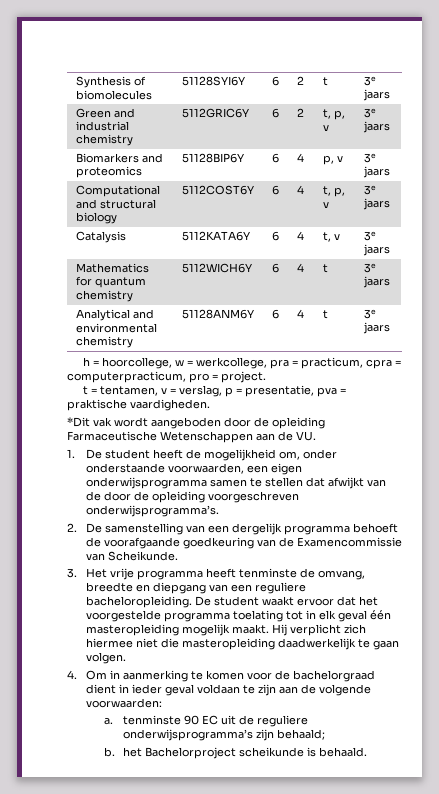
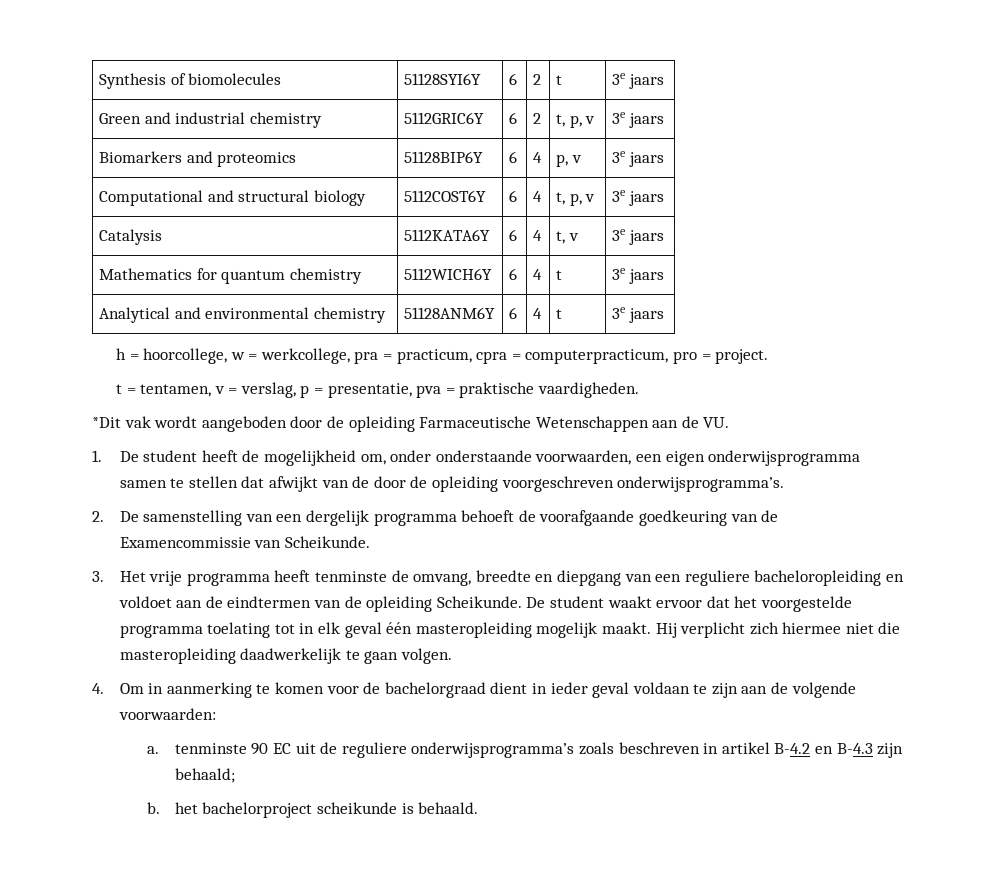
[85,596,192,608] bacheloropleiding. -> [754,570,904,586] [118,596,522,612] bacheloropleiding en voldoet aan de eindtermen van de opleiding Scheikunde.
(253, 735) none -> [579,742,873,755] zoals beschreven in artikel B-4.2 en B-4.3
[144,747,236,759] Bachelorproject -> [202,802,313,818] bachelorproject

